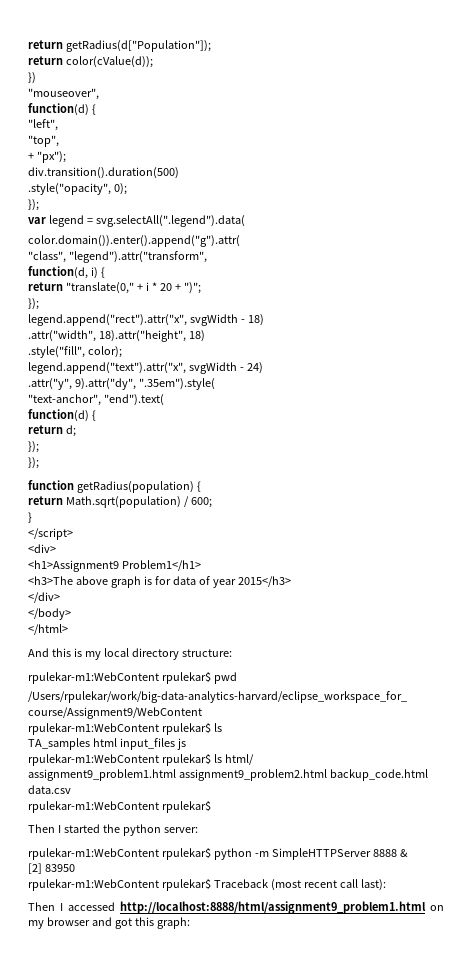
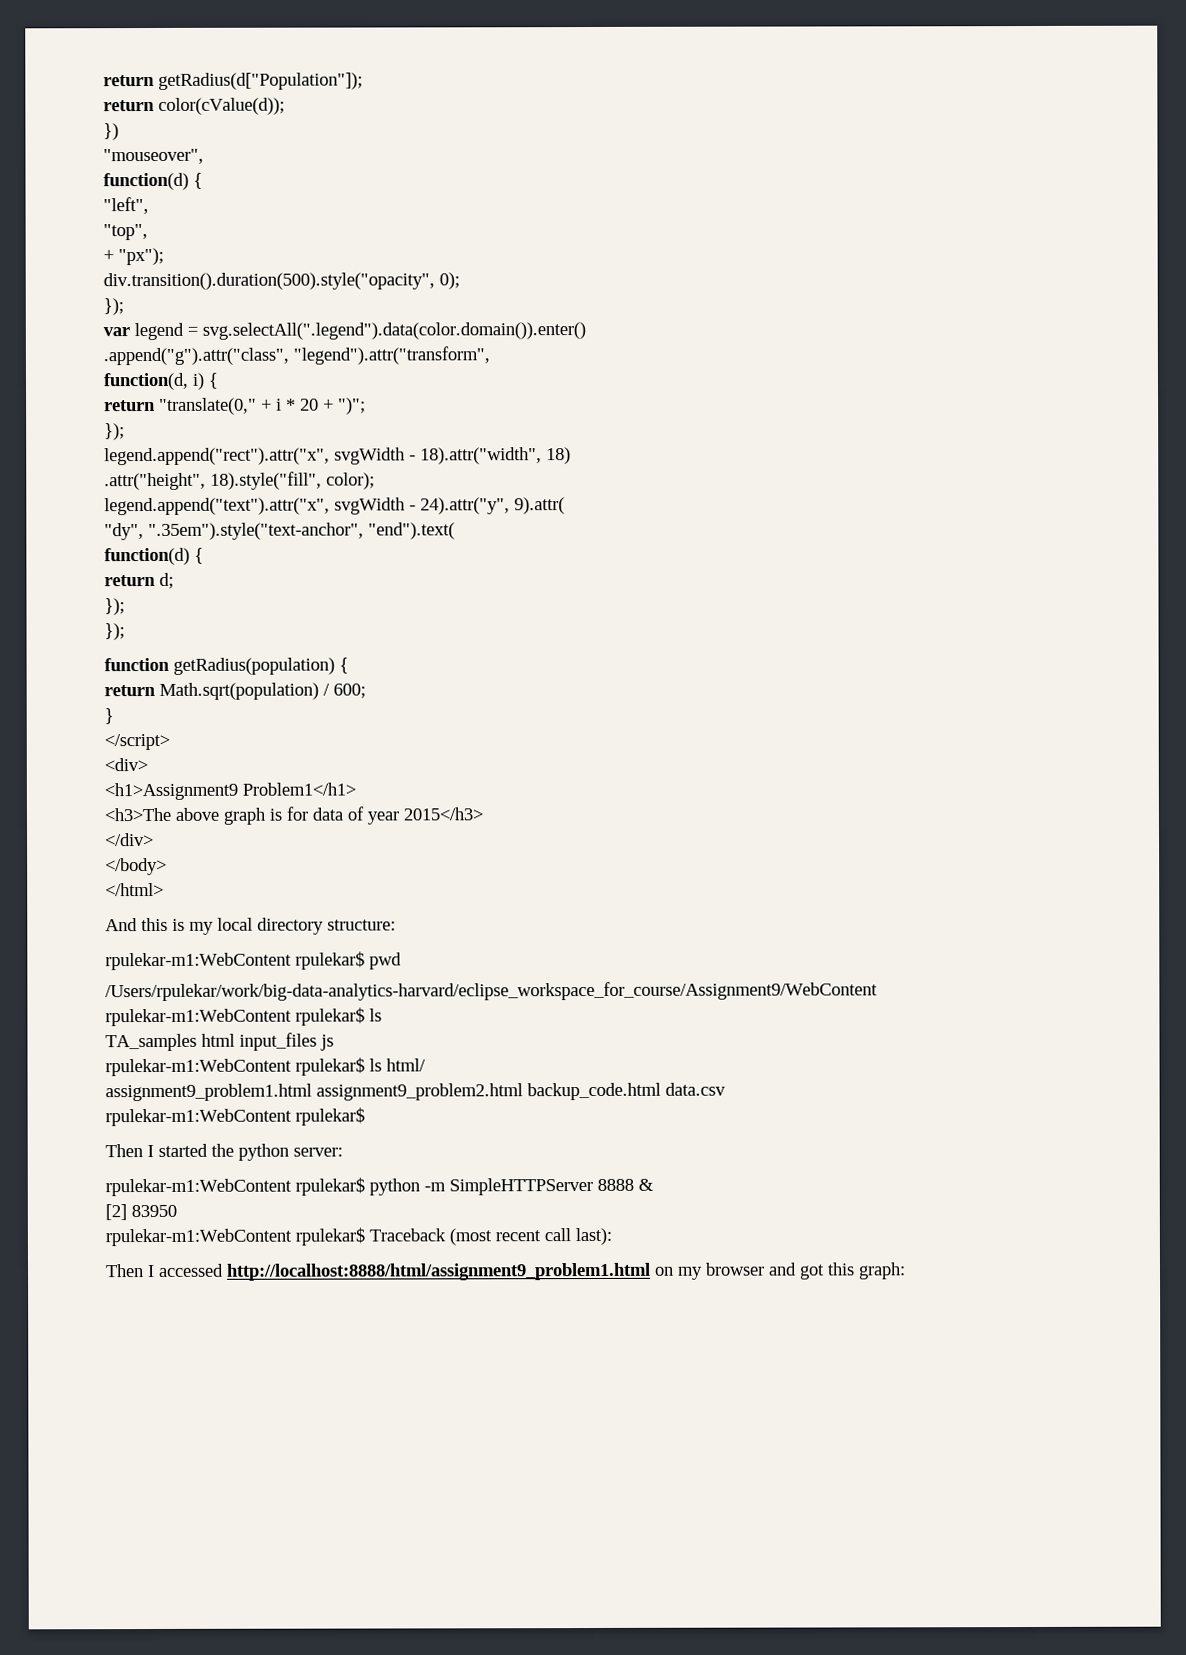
[28,167,179,179] [28,183,111,195] div.transition().duration(500) // .style("opacity", -> [103,272,435,291] div.transition().duration(500).style("opacity",
[95,215,245,227] [28,235,240,247] [28,251,66,263] svg.selectAll(".legend").data( // color.domain()).enter().append("g").attr( // "class", -> [202,322,586,340] [103,347,289,366] svg.selectAll(".legend").data(color.domain()).enter() // .append("g").attr("class",
[247,314,264,326] [28,330,205,342] [28,346,85,358] 18) // .attr("width", 18).attr("height", 18) // .style("fill", -> [420,447,571,465] [104,471,322,491] 18).attr("width", 18) // .attr("height", 18).style("fill",
[246,362,263,374] [28,378,215,390] [28,394,101,406] 24) // .attr("y", 9).attr("dy", ".35em").style( // "text-anchor", -> [420,497,565,515] [104,522,364,541] 24).attr("y", 9).attr( // "dy", ".35em").style("text-anchor",

